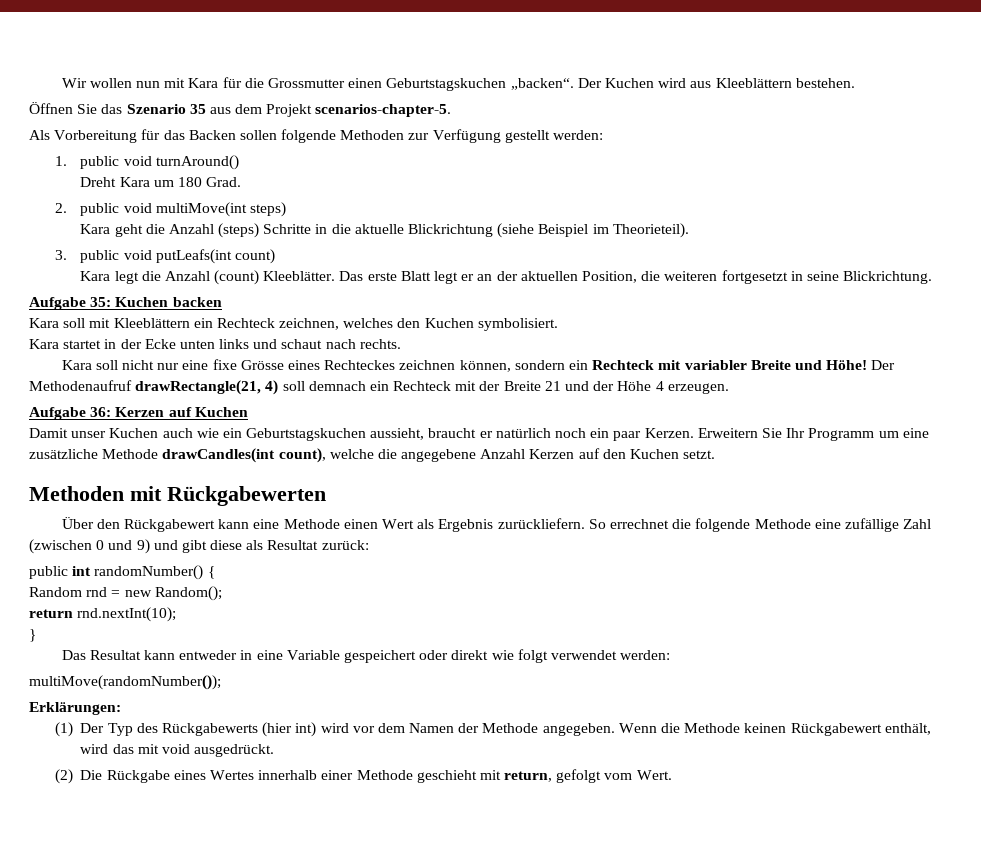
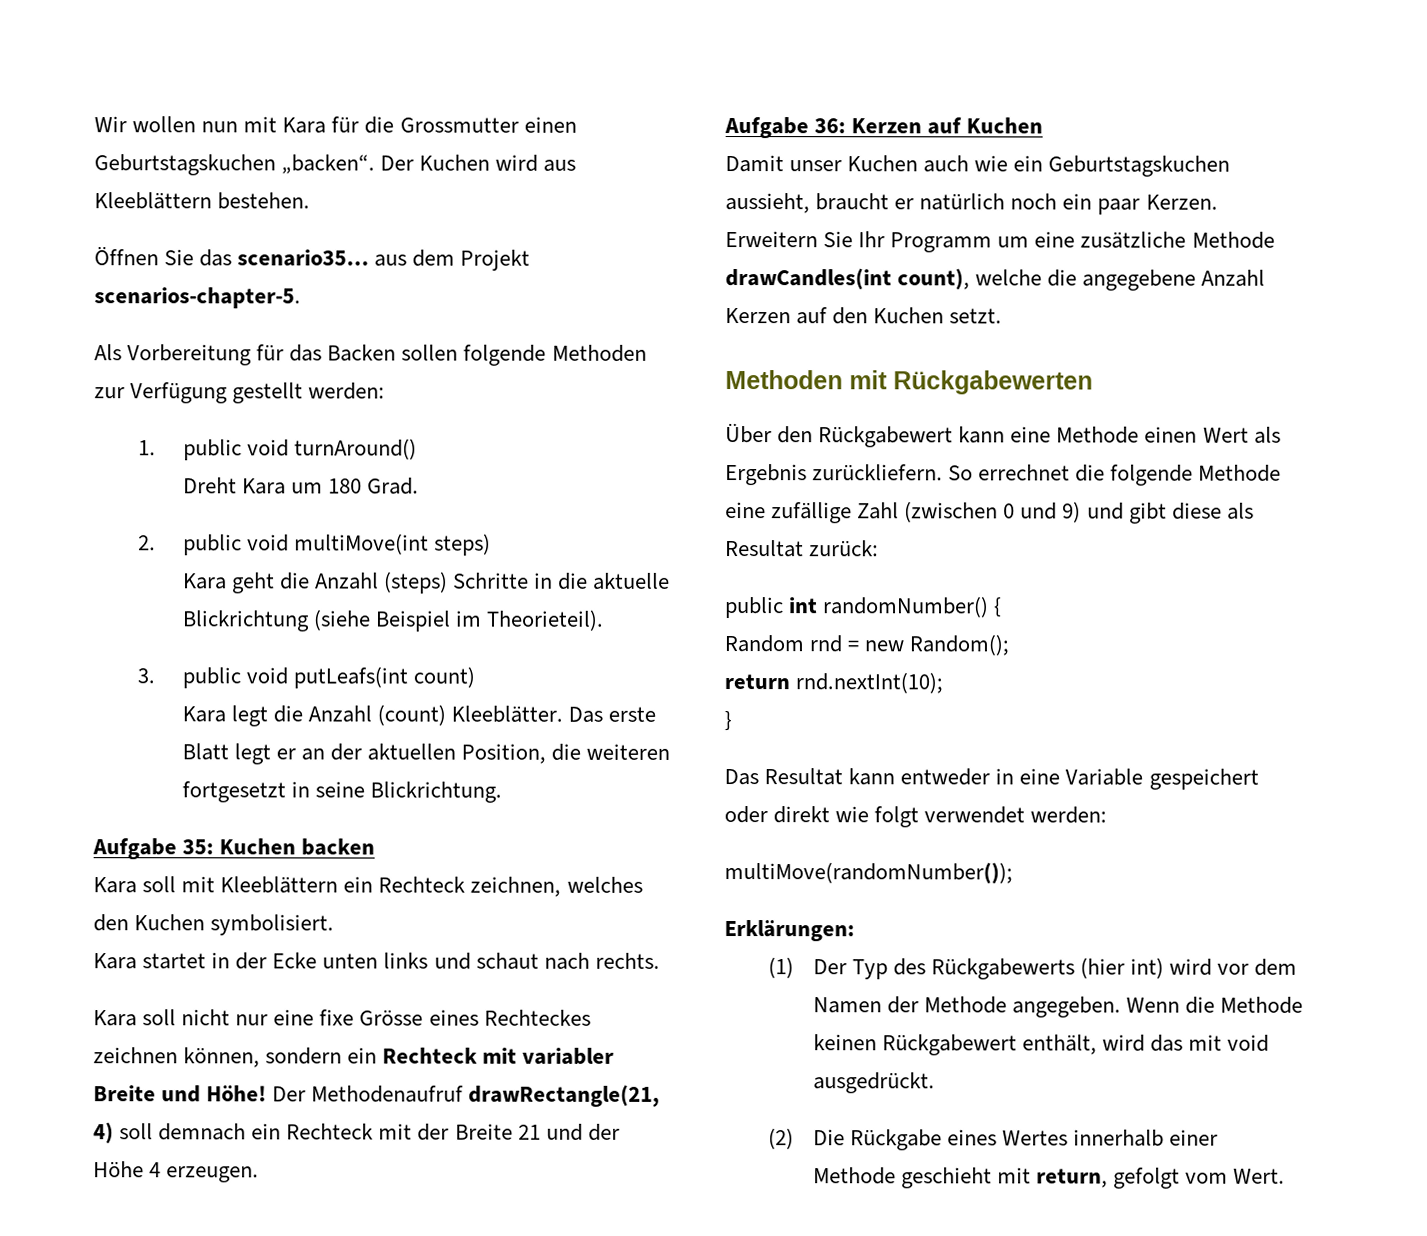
[126,104,206,114] Szenario 35 -> [237,249,370,267] scenario35…

